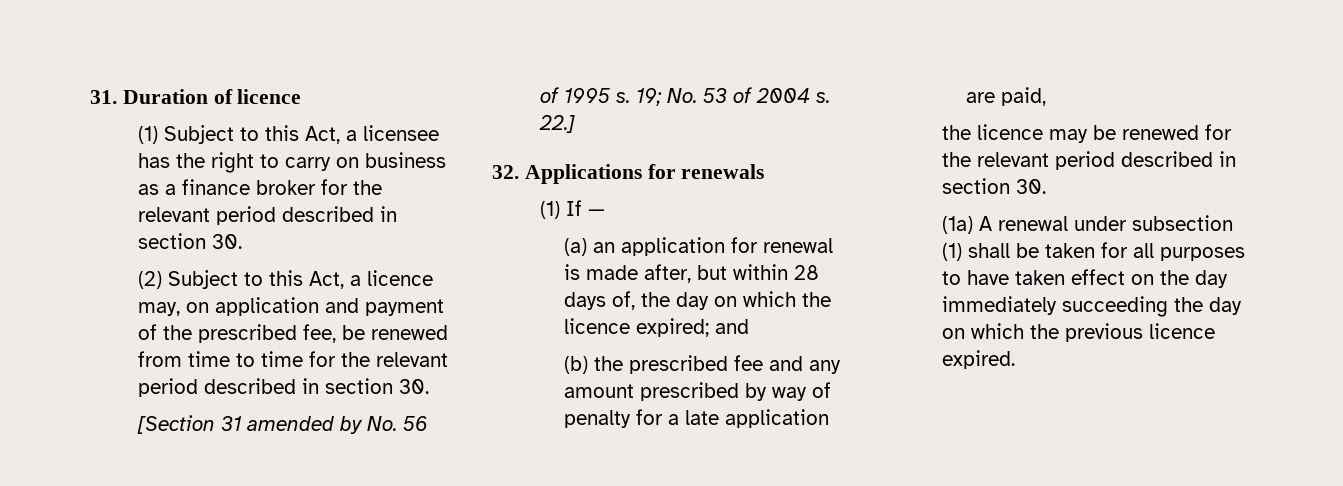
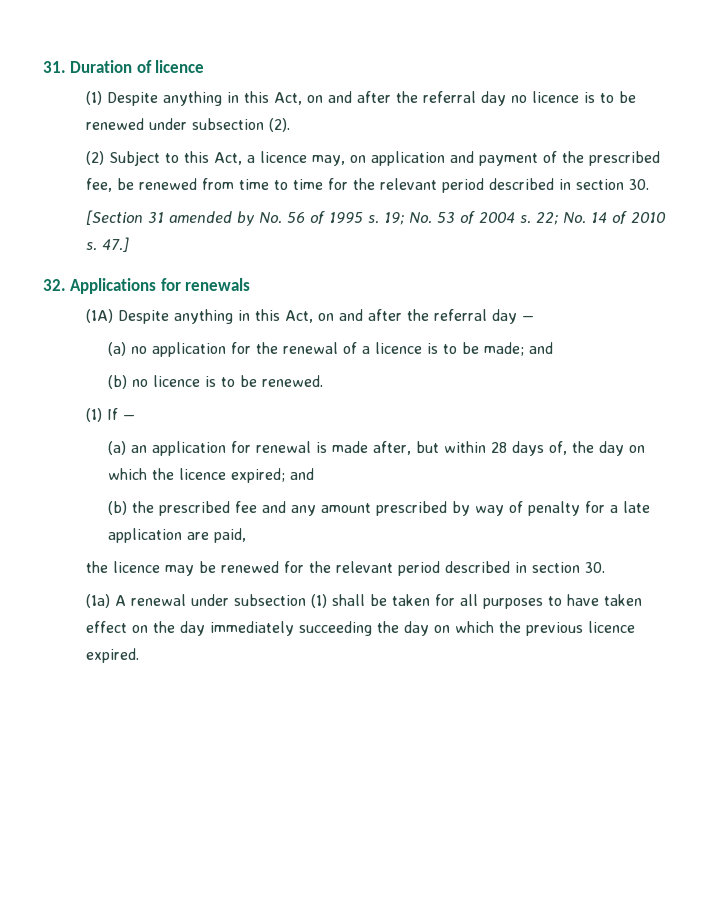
[164,125,440,144] [138,152,447,173] [138,179,383,195] [138,206,398,225] [138,233,243,249] Subject to this Act, a licensee has the right to carry on business as a finance broker for the relevant period described in section 30. -> [107,91,637,106] [86,118,291,132] Despite anything in this Act, on and after the referral day no licence is to be renewed under subsection (2).
[539,115,576,133] [492,164,765,184] 22.] // 32. Applications for renewals -> [536,211,667,225] [86,237,130,252] [43,278,251,294] [86,309,535,324] [108,342,554,357] [108,375,324,389] 22; No. 14 of 2010 s. 47.] // 32. Applications for renewals // (1A) Despite anything in this Act, on and after the referral day — // (a) no application for the renewal of a licence is to be made; and // (b) no licence is to be renewed.

